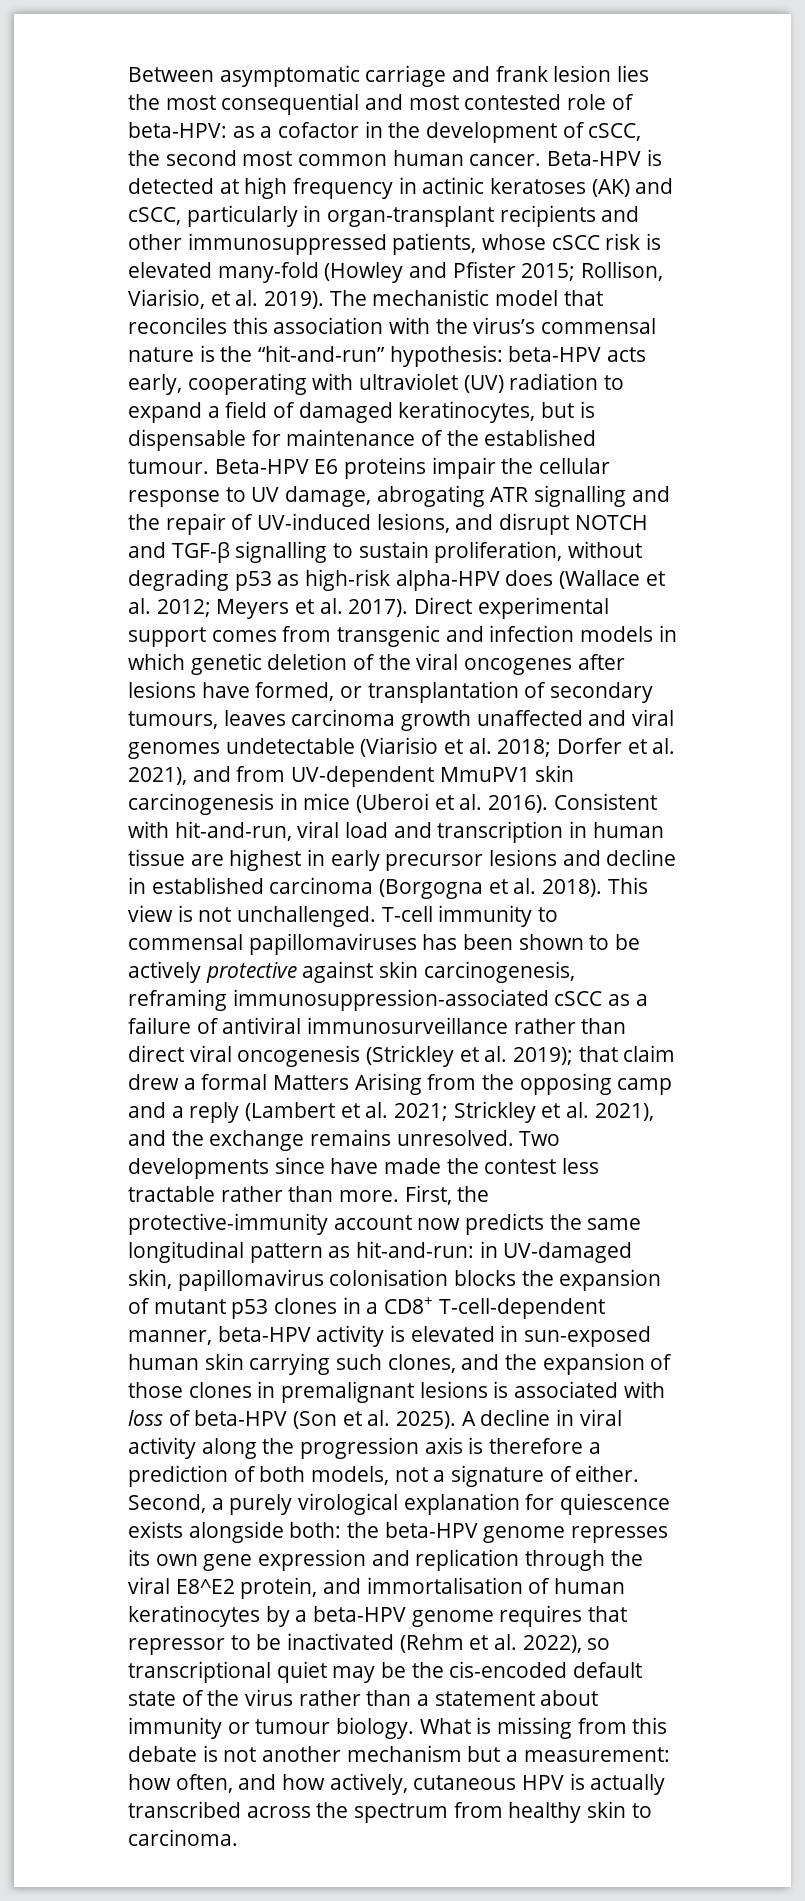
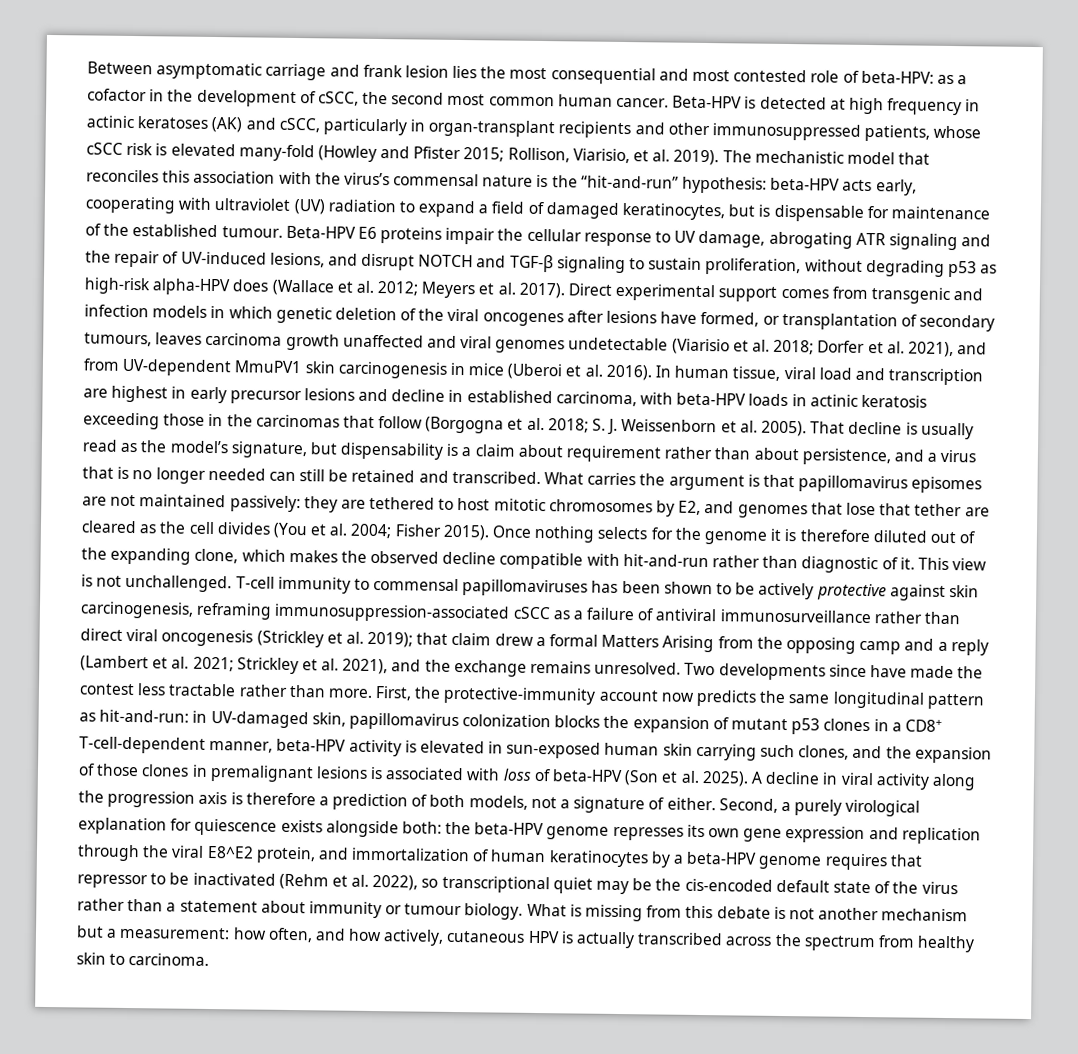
[534,485,627,507] signalling -> [888,233,958,251] signaling
[235,541,328,563] signalling -> [556,256,626,274] signaling
[553,793,657,810] [128,821,292,841] Consistent with hit-and-run, -> [655,365,781,381] In human tissue,
[569,821,664,838] [128,849,185,866] in human tissue -> (984, 377) none
[269,877,603,899] carcinoma (Borgogna et al. 2018). -> [555,391,927,408] [83,412,974,440] [82,439,977,466] [82,466,983,494] [82,494,990,519] [81,520,976,545] [81,547,915,574] carcinoma, with beta-HPV loads in actinic keratosis exceeding those in the carcinomas that follow (Borgogna et al. 2018; S. J. Weissenborn et al. 2005). That decline is usually read as the model’s signature, but dispensability is a claim about requirement rather than about persistence, and a virus that is no longer needed can still be retained and transcribed. What carries the argument is that papillomavirus episomes are not maintained passively: they are tethered to host mitotic chromosomes by E2, and genomes that lose that tether are cleared as the cell divides (You et al. 2004; Fisher 2015). Once nothing selects for the genome it is therefore diluted out of the expanding clone, which makes the observed decline compatible with hit-and-run rather than diagnostic of it.
[329,1269,449,1286] colonisation -> [462,714,552,728] colonization
[366,1577,523,1594] immortalisation -> [351,847,471,862] immortalization

